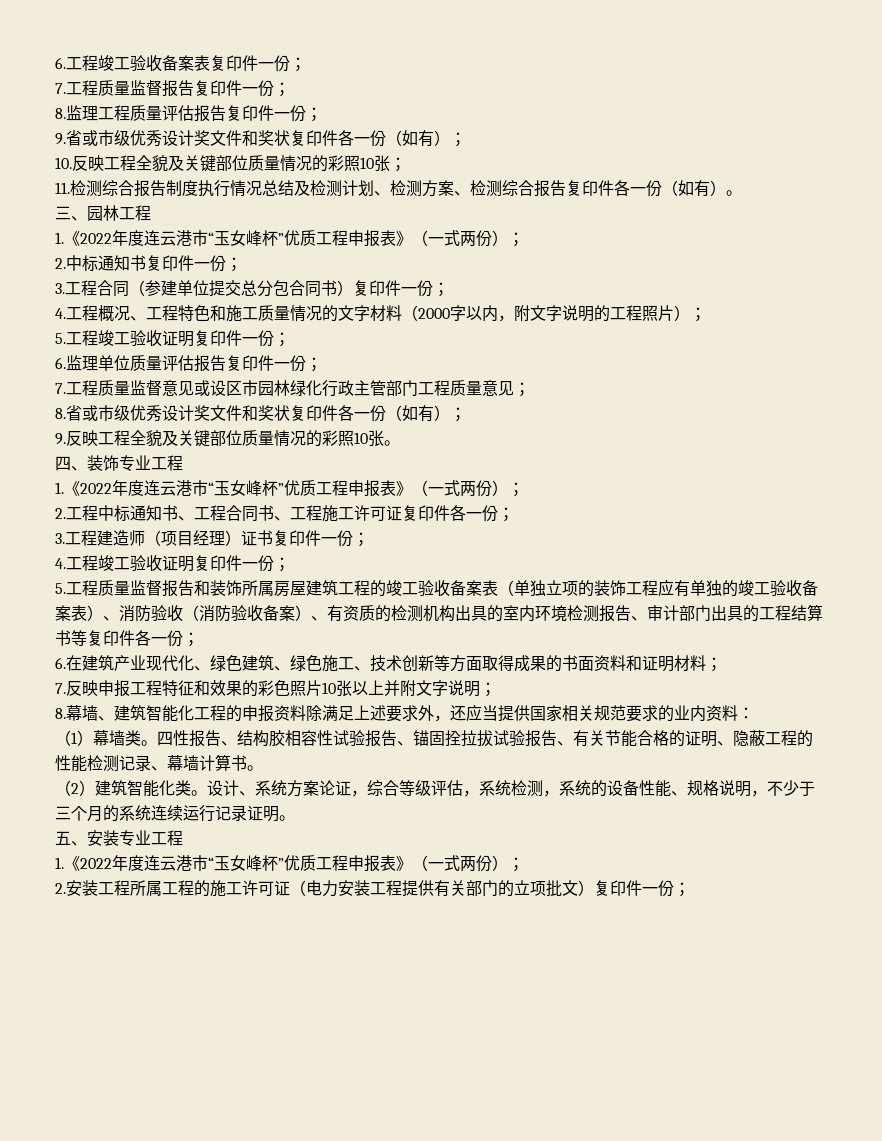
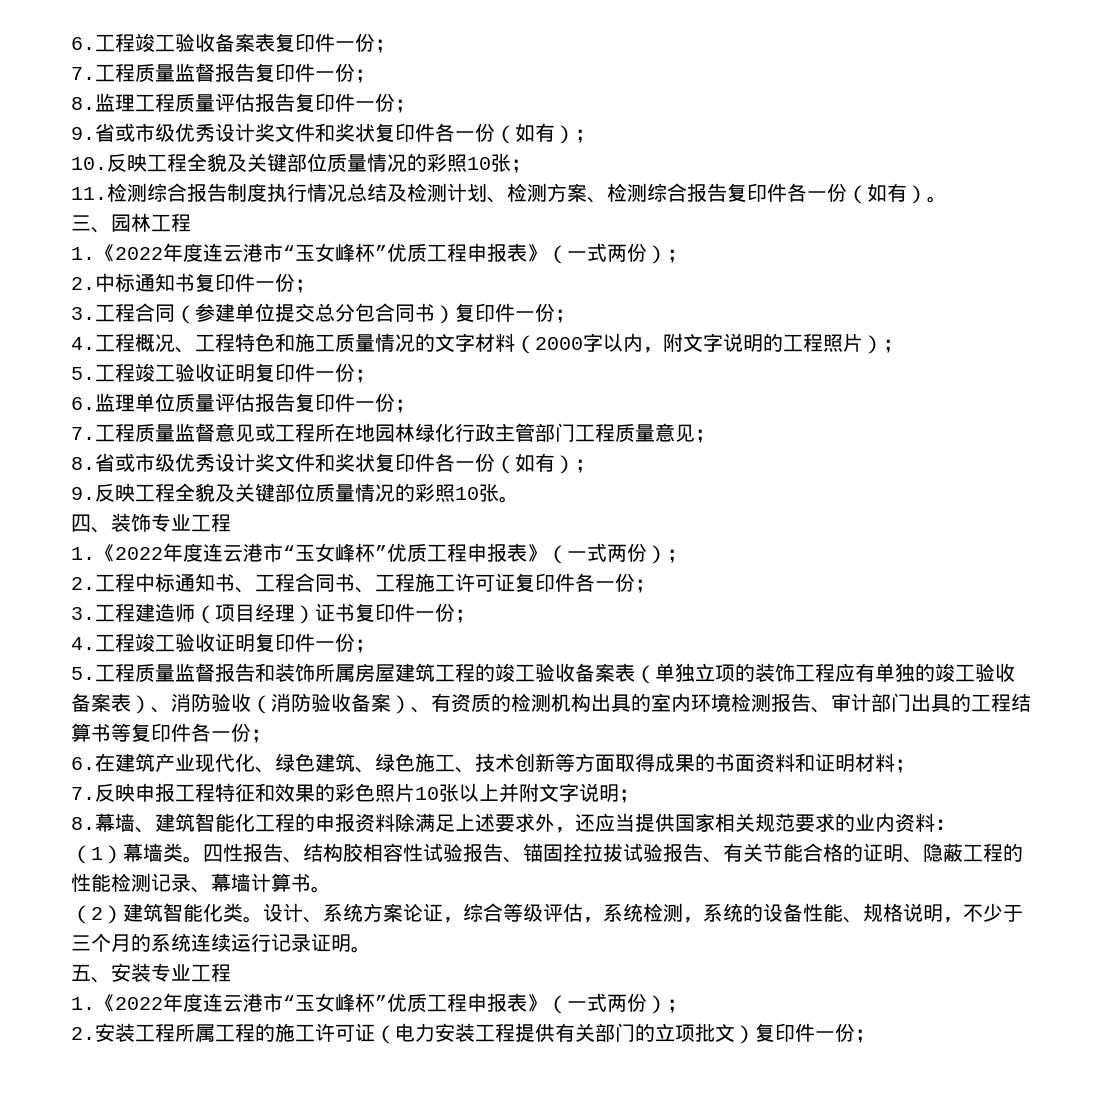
[210,380,258,396] 设区市 -> [275,423,375,442] 工程所在地

